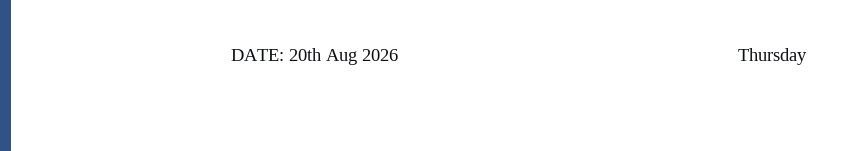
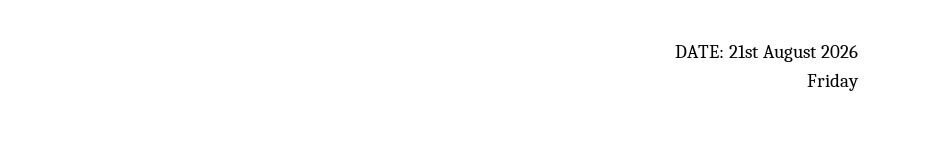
[289,48,357,65] 20th Aug -> [728,45,817,62] 21st August
[738,48,807,65] Thursday -> [807,73,859,91] Friday

